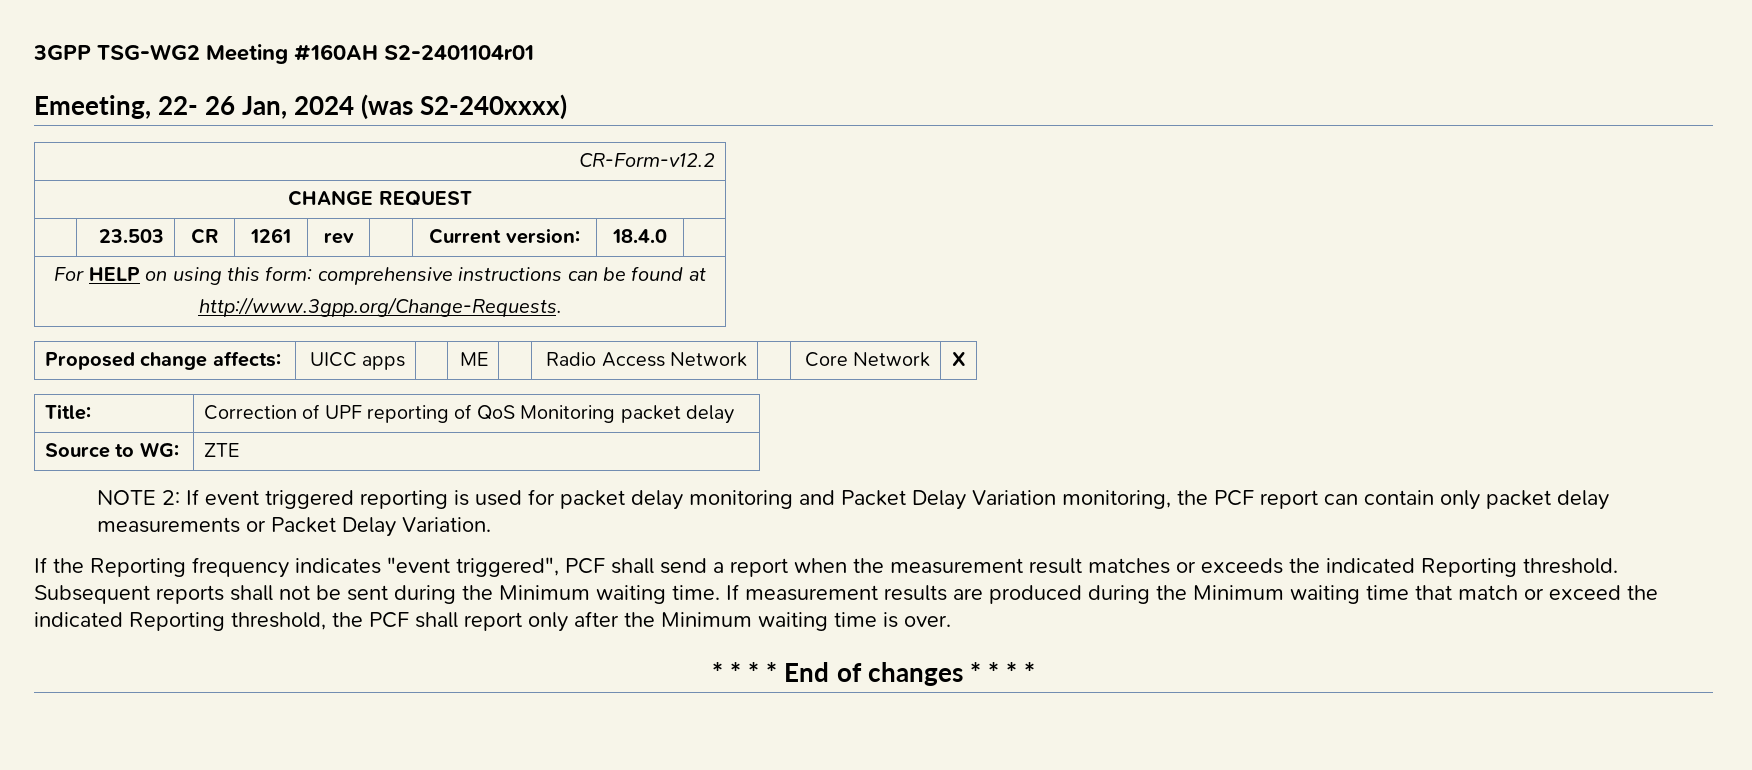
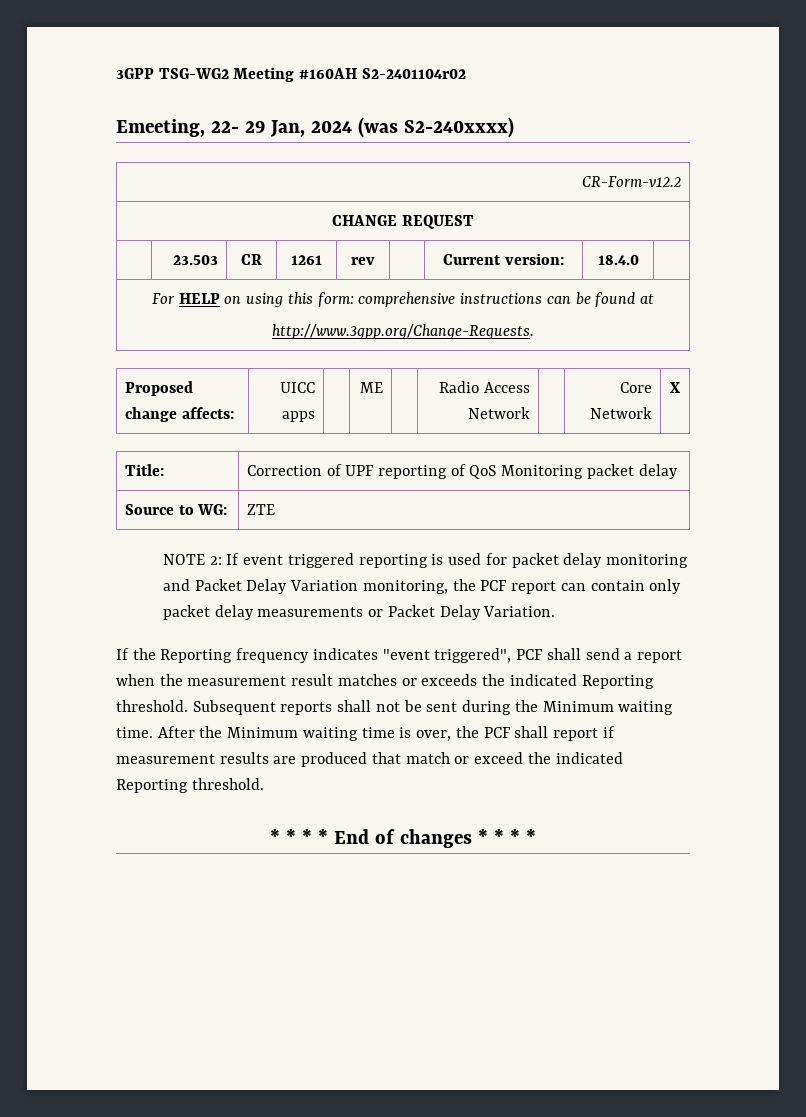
[384,45,534,60] S2-2401104r01 -> [361,68,466,79] S2-2401104r02
[205,96,236,115] 26 -> [244,120,265,133] 29
[726,584,1409,604] If measurement results are produced during the Minimum waiting time -> [157,726,615,741] [116,752,368,767] After the Minimum waiting time is over, the PCF shall report if measurement results are produced
[231,611,951,632] threshold, the PCF shall report only after the Minimum waiting time is over. -> [191,778,264,790] threshold.

